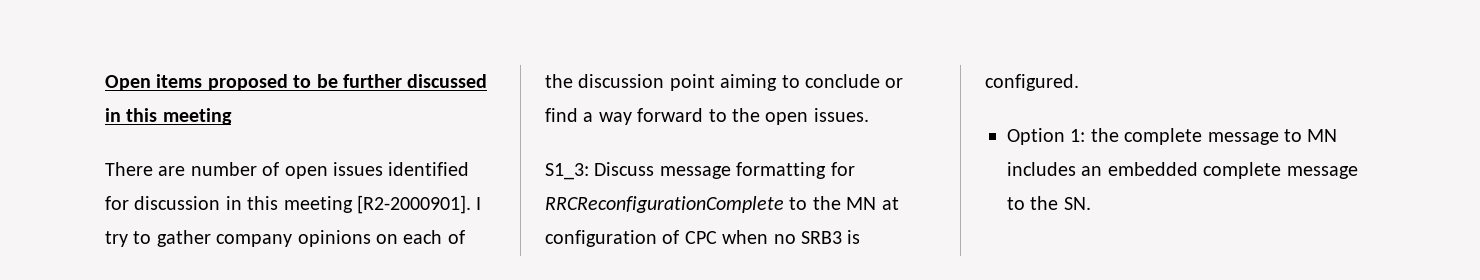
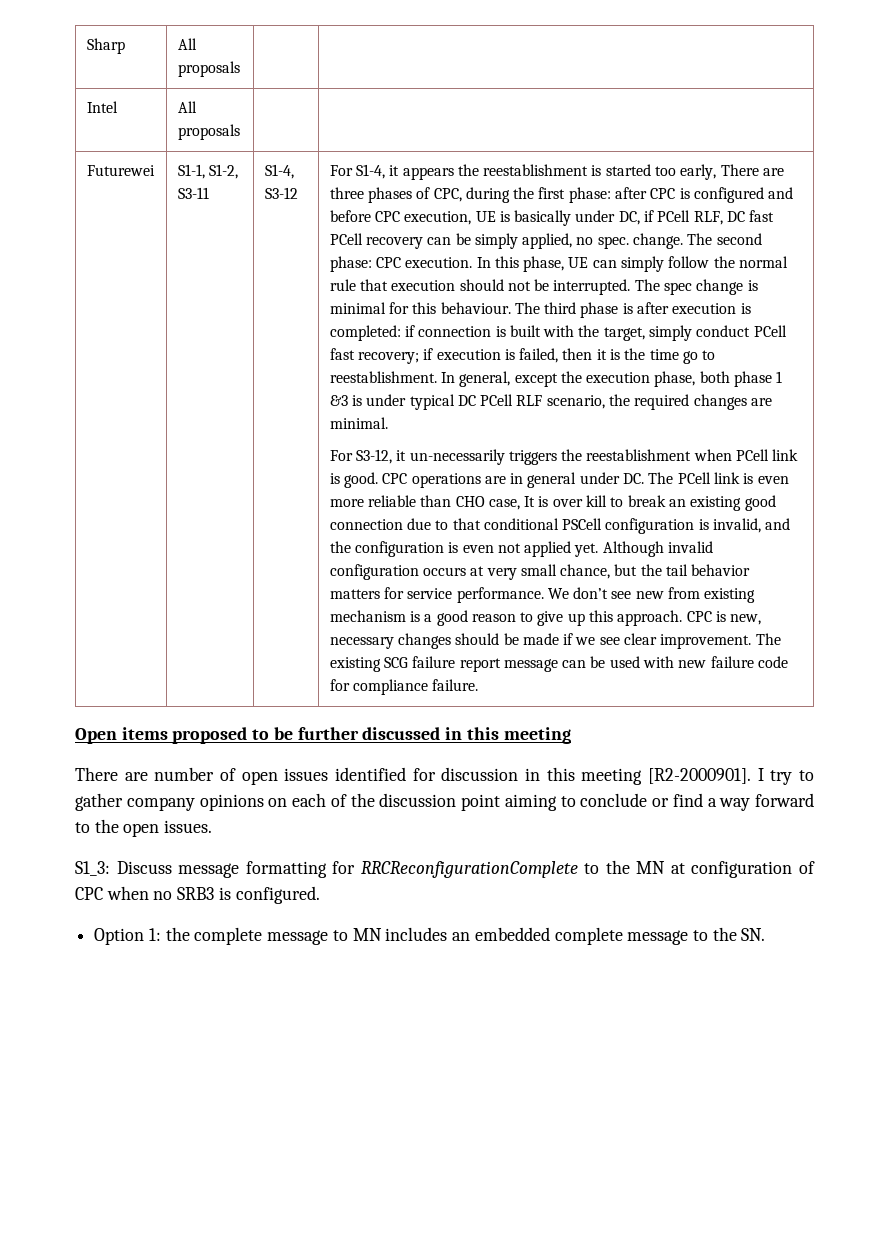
(105, 83) none -> [86,38,125,54] [177,38,197,50] [177,61,240,77] [86,101,118,113] [177,101,197,113] [177,124,240,140] [86,165,155,176] [177,164,238,179] [177,187,209,199] [264,164,294,179] [264,187,298,199] [329,164,785,180] [329,187,794,203] [329,210,775,226] [329,233,762,249] [329,256,789,272] [329,279,758,295] [329,302,751,318] [329,325,787,341] [329,348,716,364] [329,371,783,387] [329,394,773,410] [329,417,388,429] [329,449,799,465] [329,472,789,488] [329,495,776,511] [329,518,791,534] [329,541,714,557] [329,564,751,580] [329,587,756,603] [329,610,762,626] [329,633,781,649] [329,656,789,672] [329,679,479,695] Sharp | All proposals | | // Intel | All proposals | | // Futurewei | S1-1, S1-2, S3-11 | S1-4, S3-12 | For S1-4, it appears the reestablishment is started too early, There are three phases of CPC, during the first phase: after CPC is configured and before CPC execution, UE is basically under DC, if PCell RLF, DC fast PCell recovery can be simply applied, no spec. change. The second phase: CPC execution. In this phase, UE can simply follow the normal rule that execution should not be interrupted. The spec change is minimal for this behaviour. The third phase is after execution is completed: if connection is built with the target, simply conduct PCell fast recovery; if execution is failed, then it is the time go to reestablishment. In general, except the execution phase, both phase 1 &3 is under typical DC PCell RLF scenario, the required changes are minimal. // For S3-12, it un-necessarily triggers the reestablishment when PCell link is good. CPC operations are in general under DC. The PCell link is even more reliable than CHO case, It is over kill to break an existing good connection due to that conditional PSCell configuration is invalid, and the configuration is even not applied yet. Although invalid configuration occurs at very small chance, but the tail behavior matters for service performance. We don’t see new from existing mechanism is a good reason to give up this approach. CPC is new, necessary changes should be made if we see clear improvement. The existing SCG failure report message can be used with new failure code for compliance failure. //

